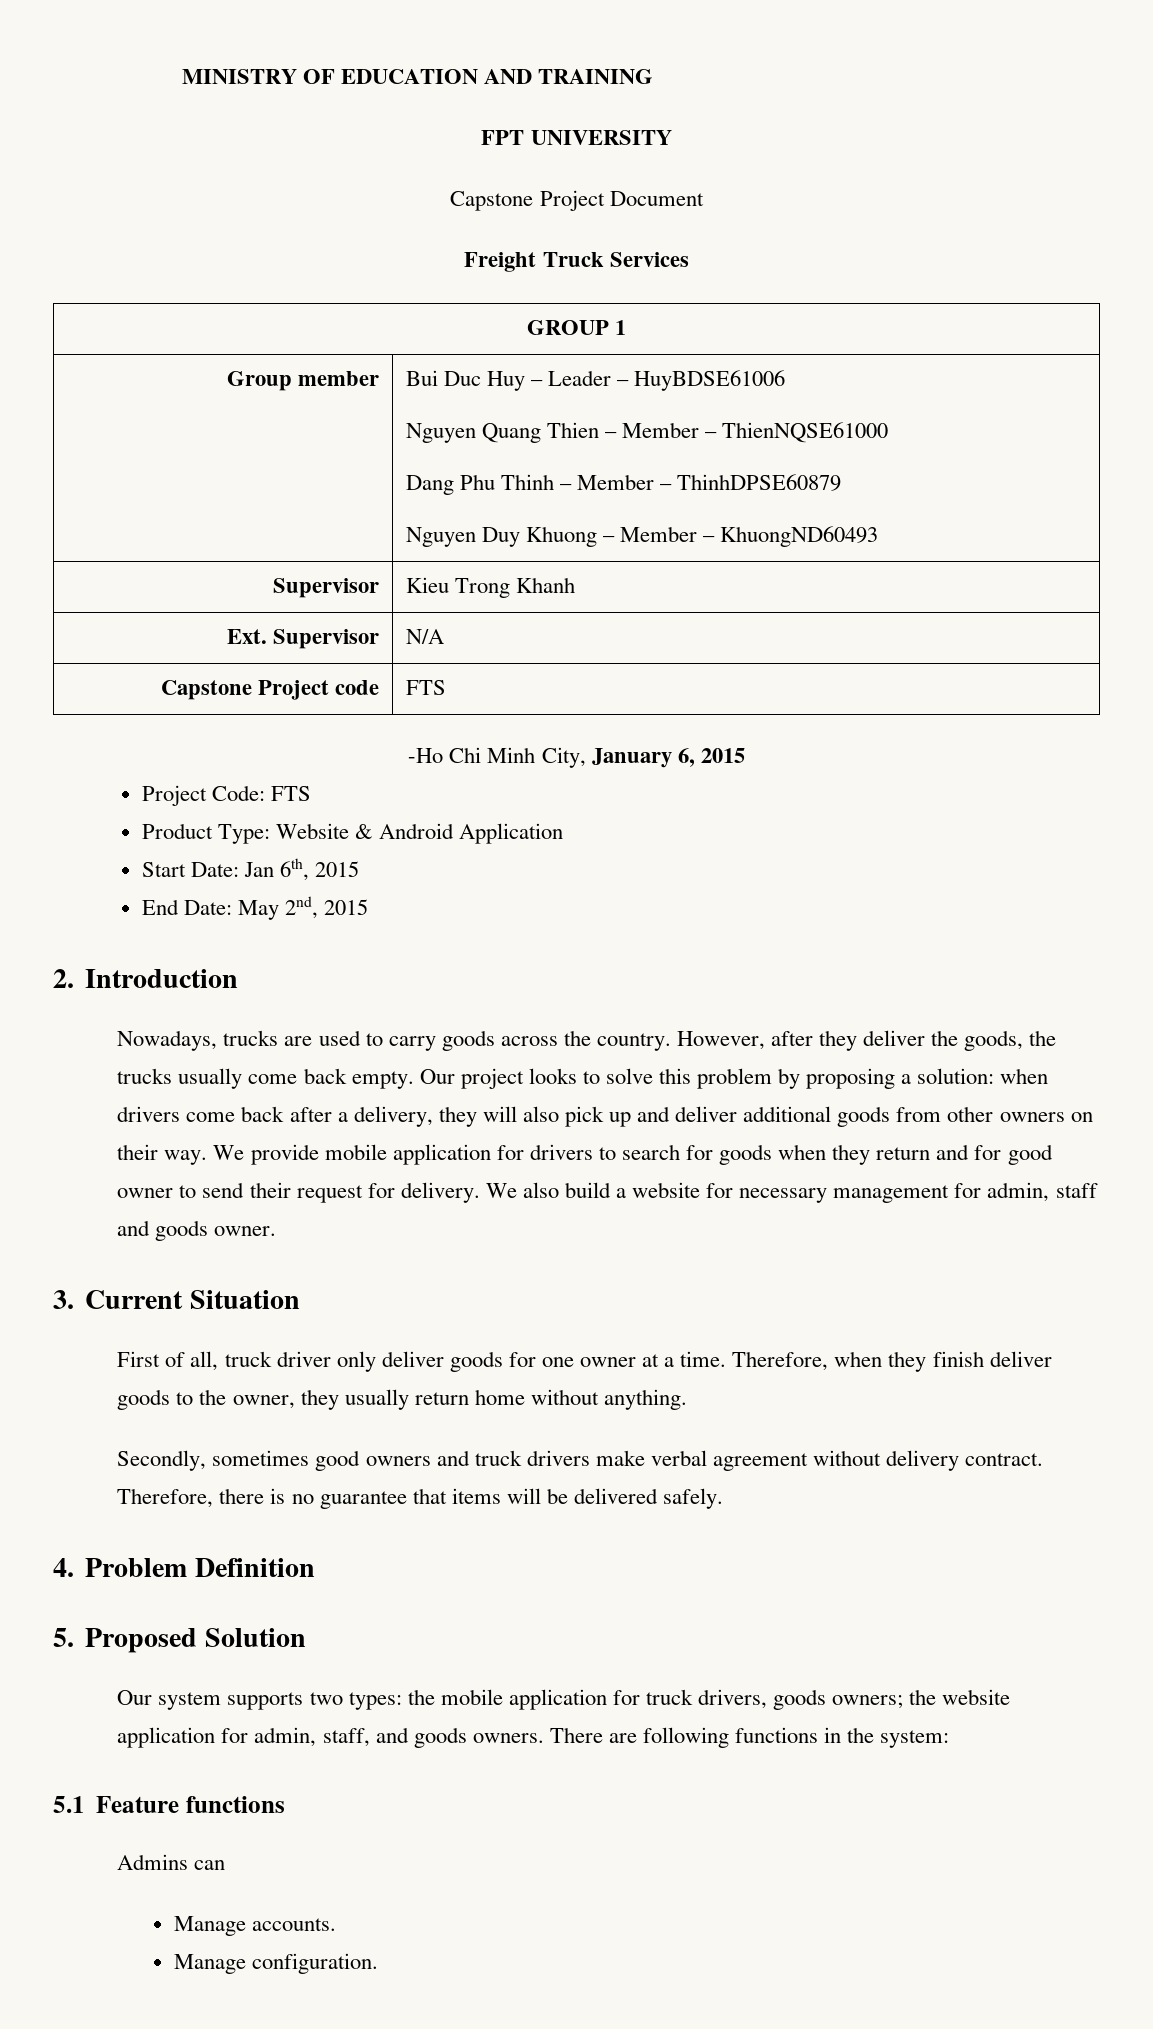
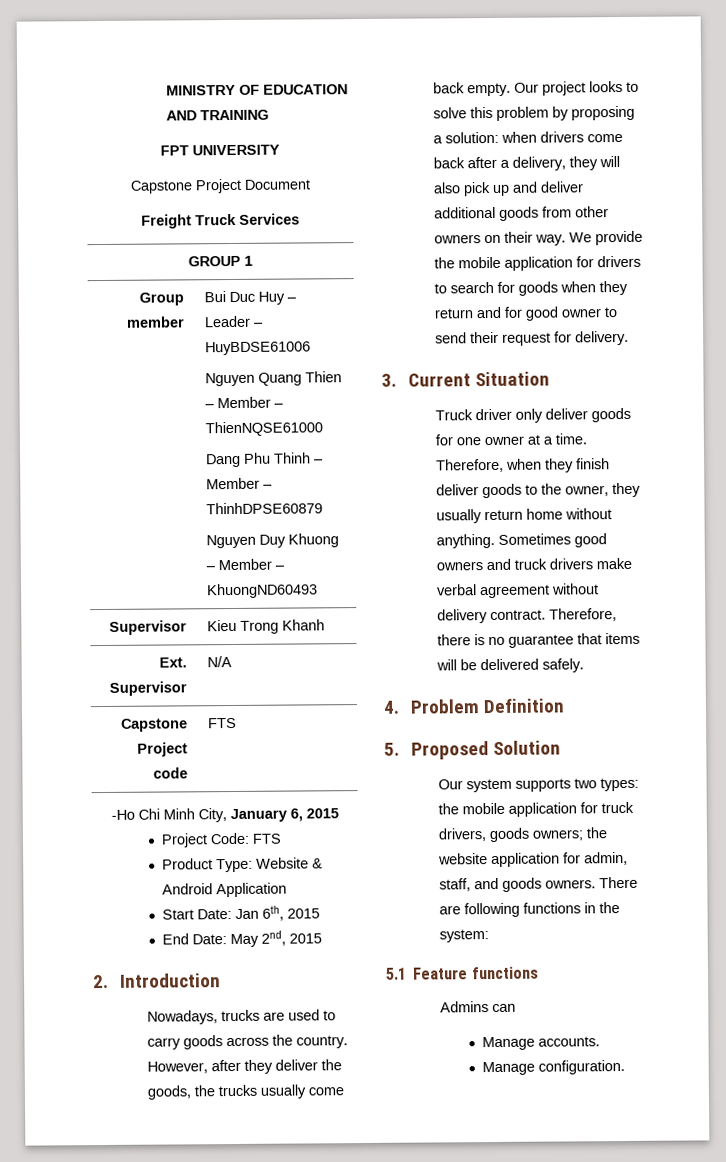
(319, 1154) none -> [433,257,455,269] the
[485,1182,1098,1203] [117,1220,277,1241] We also build a website for necessary management for admin, staff and goods owner. -> (629, 338) none
[117,1351,272,1371] First of all, truck -> [434,409,473,421] Truck
[117,1450,310,1471] // Secondly, sometimes -> [497,533,571,545] Sometimes

